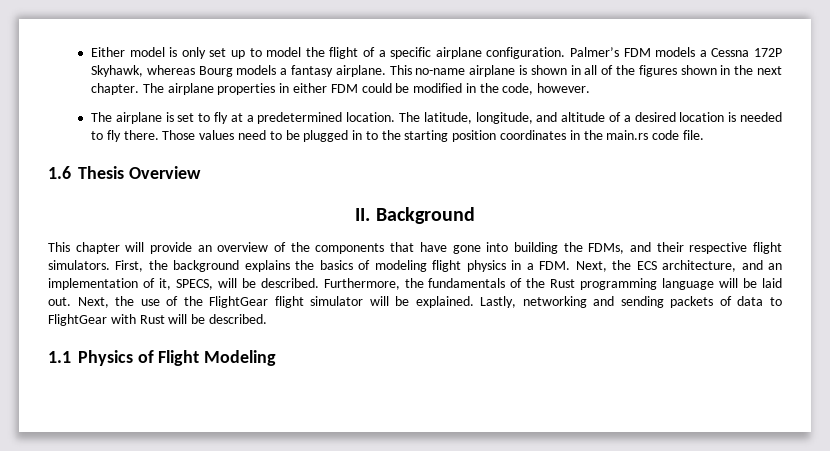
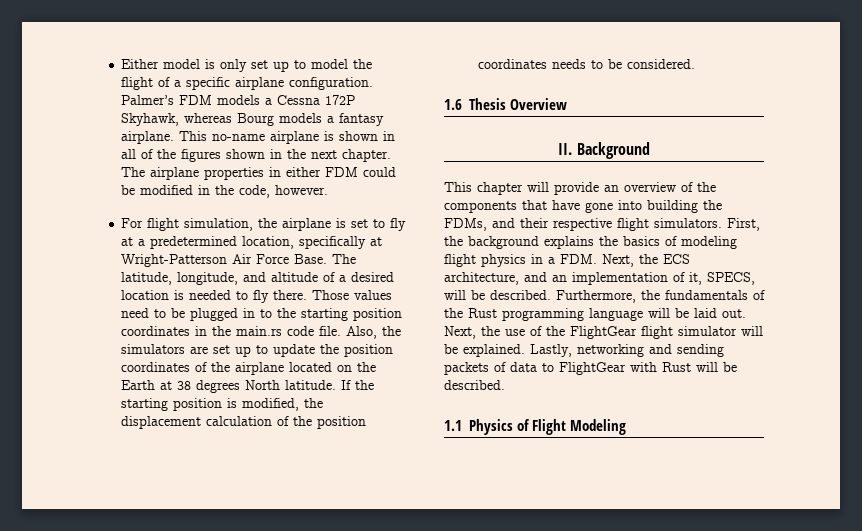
[91,112,113,122] The -> [121,218,278,231] For flight simulation, the
[346,112,396,122] location. -> [242,236,383,249] [121,254,328,267] location, specifically at Wright-Patterson Air Force Base.
(704, 135) none -> [346,326,402,339] [121,344,394,357] [121,362,377,375] [121,380,375,393] [121,398,324,411] [121,416,367,429] [478,59,696,69] Also, the simulators are set up to update the position coordinates of the airplane located on the Earth at 38 degrees North latitude. If the starting position is modified, the displacement calculation of the position coordinates needs to be considered.

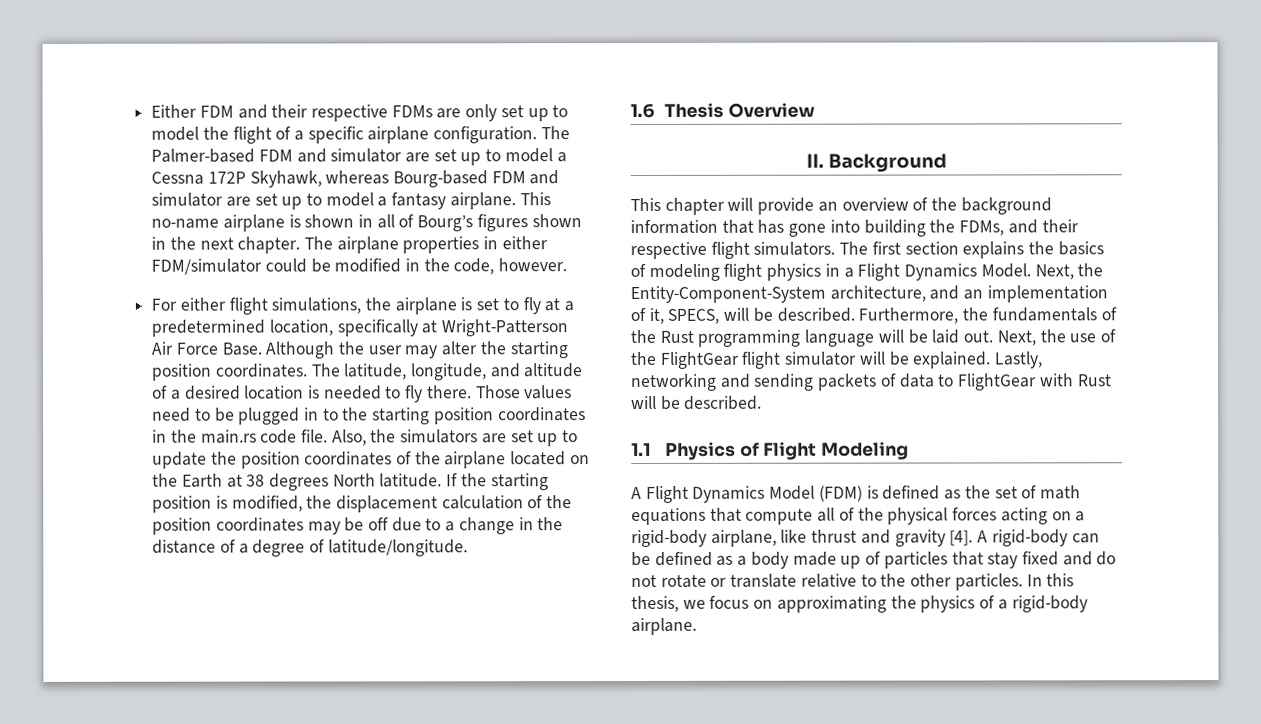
[163,59,216,69] model is -> [199,104,462,122] FDM and their respective FDMs are
[121,95,261,105] Palmer’s FDM models -> [540,126,570,140] [151,148,553,166] The Palmer-based FDM and simulator are set up to model
[237,113,323,126] Bourg models -> [392,170,560,188] [151,192,374,210] Bourg-based FDM and simulator are set up to model
[157,149,177,159] the -> [417,215,474,232] Bourg’s
[325,167,359,177] FDM -> [151,258,263,275] FDM/simulator
[147,218,254,231] flight simulation, -> [179,297,362,315] either flight simulations,
(328, 259) none -> [265,341,568,359] [152,363,308,381] Although the user may alter the starting position coordinates.
[552,59,696,69] needs to be considered. -> [307,517,564,535] [152,539,468,557] may be off due to a change in the distance of a degree of latitude/longitude.
[444,200,580,213] components that have -> [960,197,1052,215] [630,219,785,234] background information that has
[727,218,760,231] [444,236,539,249] First, the background -> [839,241,959,255] The first section
[560,254,690,267] FDM. Next, the ECS -> [857,263,1104,281] [630,285,826,303] Flight Dynamics Model. Next, the Entity-Component-System
(627, 427) none -> [631,485,1081,503] [631,507,1086,525] [631,529,1100,547] [631,551,1117,569] [631,573,1075,591] [631,595,1088,613] [631,617,697,635] // A Flight Dynamics Model (FDM) is defined as the set of math equations that compute all of the physical forces acting on a rigid-body airplane, like thrust and gravity [4]. A rigid-body can be defined as a body made up of particles that stay fixed and do not rotate or translate relative to the other particles. In this thesis, we focus on approximating the physics of a rigid-body airplane.

